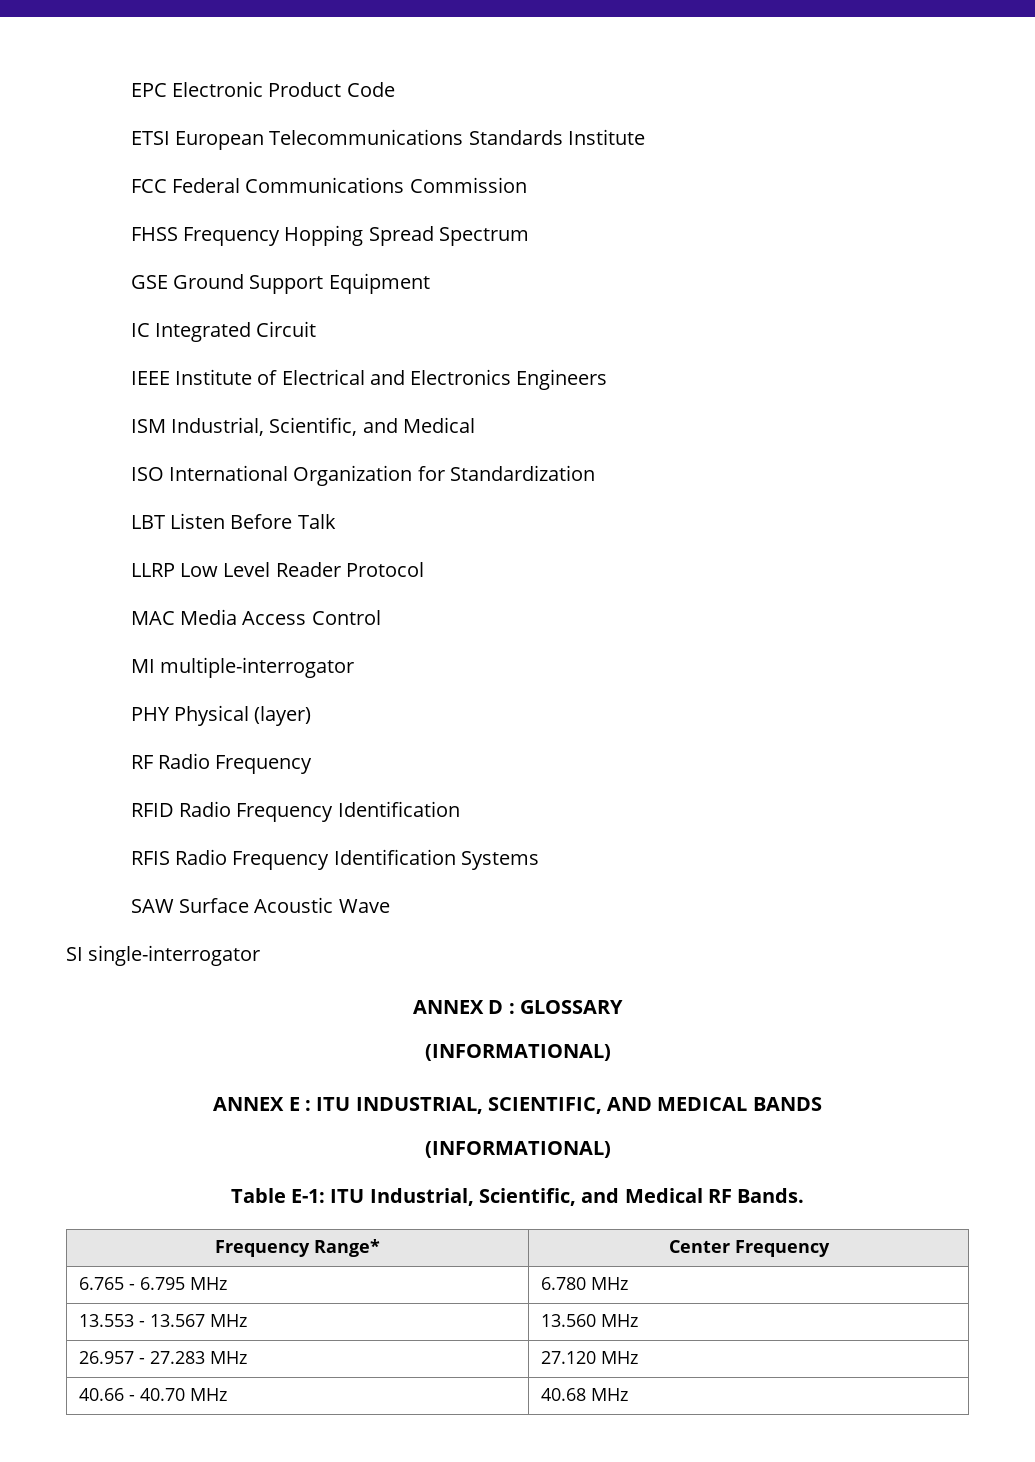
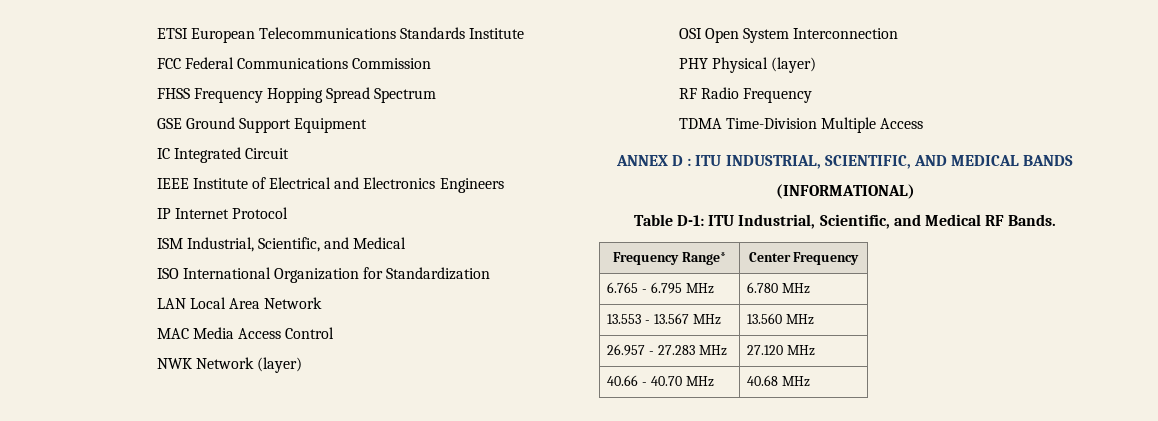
[130,81,395,97] EPC Electronic Product Code // -> (156, 33) none
(608, 379) none -> [156,207,288,219] // IP Internet Protocol
[130,513,336,529] [130,562,424,577] [130,609,381,625] [130,657,355,678] LBT Listen Before Talk // LLRP Low Level Reader Protocol // MAC Media Access Control // MI multiple-interrogator -> [156,297,323,309] [156,327,335,339] [156,357,302,373] [678,28,899,43] LAN Local Area Network // MAC Media Access Control // NWK Network (layer) // OSI Open System Interconnection
[130,801,460,822] [130,849,539,870] [130,897,390,913] [66,945,261,966] [413,1000,623,1014] [424,1044,611,1061] [213,1097,300,1111] RFID Radio Frequency Identification // RFIS Radio Frequency Identification Systems // SAW Surface Acoustic Wave // SI single-interrogator // ANNEX D : GLOSSARY // (INFORMATIONAL) // ANNEX E -> [678,117,924,133] [615,155,683,166] TDMA Time-Division Multiple Access // ANNEX D
[291,1189,326,1203] E-1: -> [676,215,704,226] D-1:

